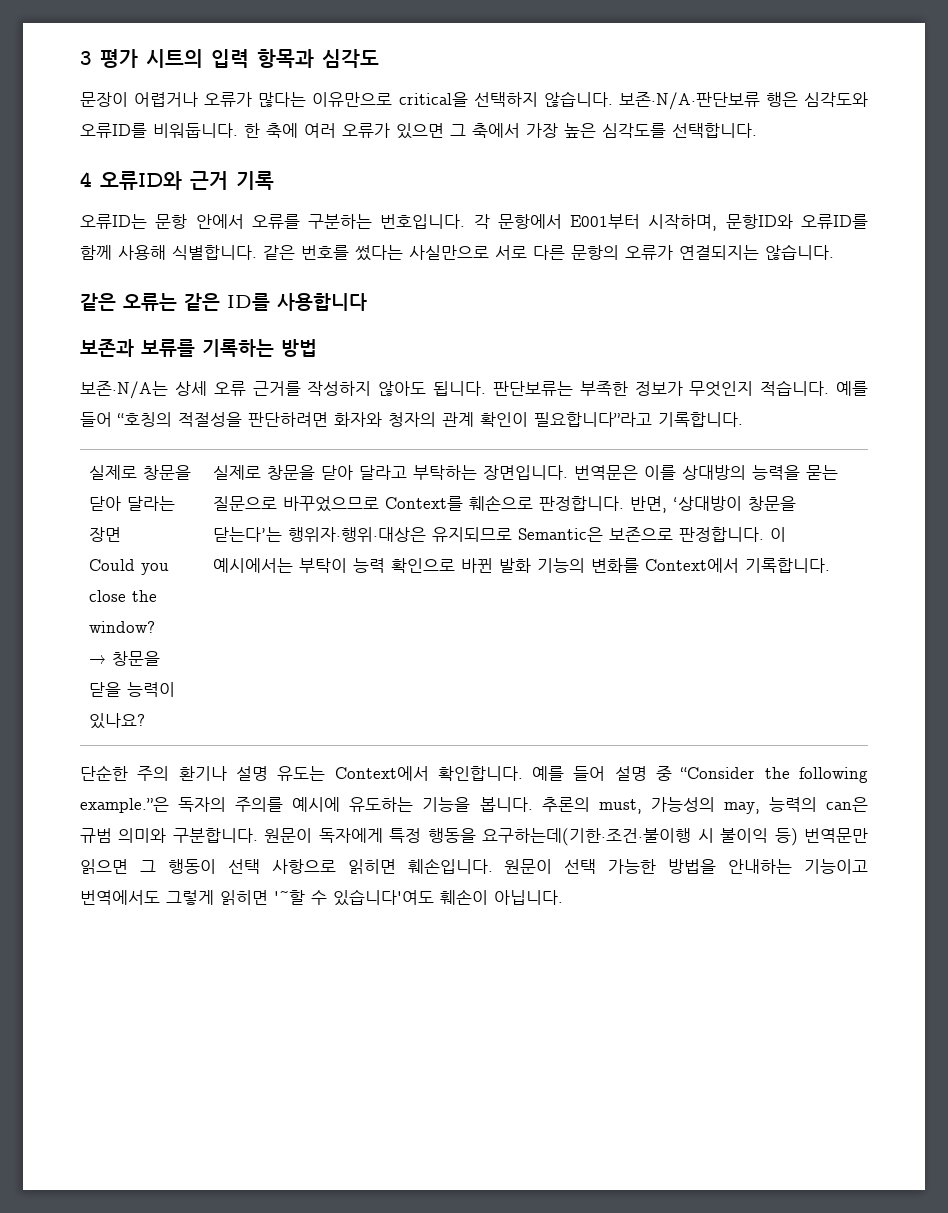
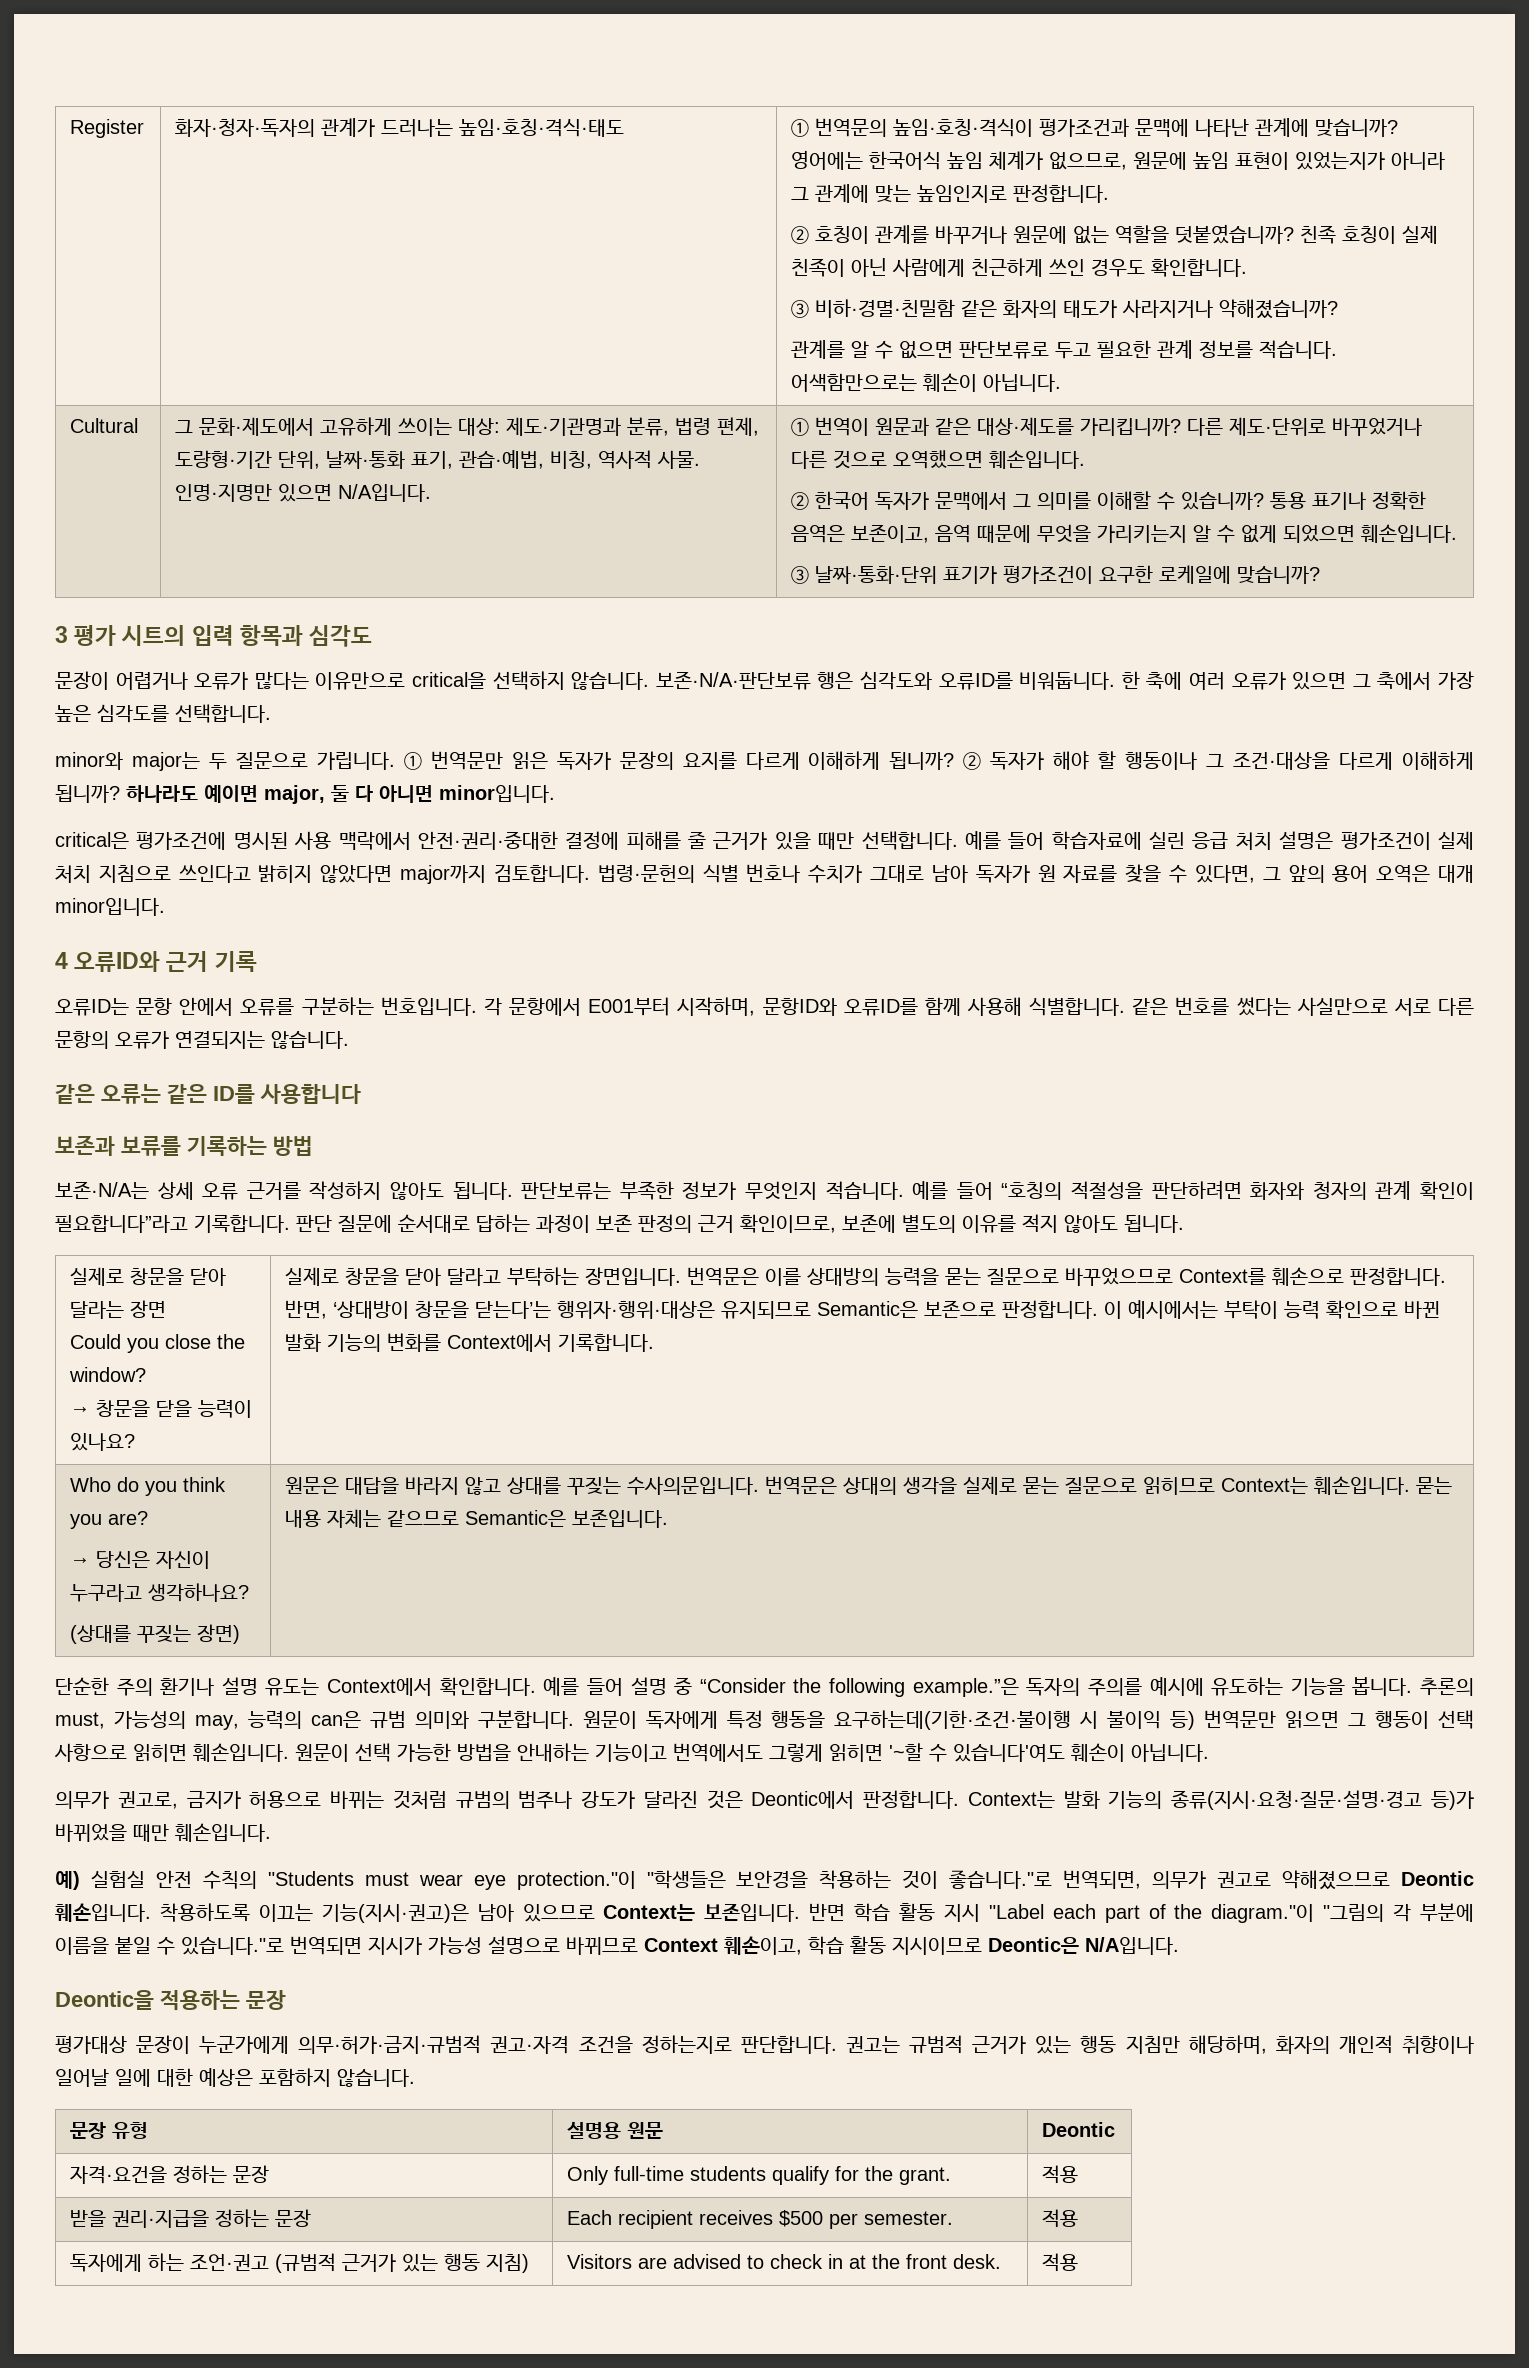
(80, 58) none -> [70,119,145,138] [175,118,625,137] [791,118,1399,137] [791,150,1446,170] [791,184,1110,203] [791,224,1439,244] [791,258,1248,277] [791,299,1339,319] [791,340,1338,359] [791,373,1062,392] [70,418,139,433] [175,417,760,436] [175,450,701,469] [175,484,432,502] [791,417,1423,436] [791,450,1086,469] [791,491,1427,510] [791,524,1458,543] [791,565,1321,584] Register | 화자·청자·독자의 관계가 드러나는 높임·호칭·격식·태도 | ① 번역문의 높임·호칭·격식이 평가조건과 문맥에 나타난 관계에 맞습니까? 영어에는 한국어식 높임 체계가 없으므로, 원문에 높임 표현이 있었는지가 아니라 그 관계에 맞는 높임인지로 판정합니다. // ② 호칭이 관계를 바꾸거나 원문에 없는 역할을 덧붙였습니까? 친족 호칭이 실제 친족이 아닌 사람에게 친근하게 쓰인 경우도 확인합니다. // ③ 비하·경멸·친밀함 같은 화자의 태도가 사라지거나 약해졌습니까? // 관계를 알 수 없으면 판단보류로 두고 필요한 관계 정보를 적습니다. 어색함만으로는 훼손이 아닙니다. // Cultural | 그 문화·제도에서 고유하게 쓰이는 대상: 제도·기관명과 분류, 법령 편제, 도량형·기간 단위, 날짜·통화 표기, 관습·예법, 비칭, 역사적 사물. 인명·지명만 있으면 N/A입니다. | ① 번역이 원문과 같은 대상·제도를 가리킵니까? 다른 제도·단위로 바꾸었거나 다른 것으로 오역했으면 훼손입니다. // ② 한국어 독자가 문맥에서 그 의미를 이해할 수 있습니까? 통용 표기나 정확한 음역은 보존이고, 음역 때문에 무엇을 가리키는지 알 수 없게 되었으면 훼손입니다. // ③ 날짜·통화·단위 표기가 평가조건이 요구한 로케일에 맞습니까? //
(757, 130) none -> [55,751,1475,771] [55,785,555,804] [55,831,1474,850] [55,864,1475,884] [55,898,165,916] // minor와 major는 두 질문으로 가립니다. ① 번역문만 읽은 독자가 문장의 요지를 다르게 이해하게 됩니까? ② 독자가 해야 할 행동이나 그 조건·대상을 다르게 이해하게 됩니까? 하나라도 예이면 major, 둘 다 아니면 minor입니다. // critical은 평가조건에 명시된 사용 맥락에서 안전·권리·중대한 결정에 피해를 줄 근거가 있을 때만 선택합니다. 예를 들어 학습자료에 실린 응급 처치 설명은 평가조건이 실제 처치 지침으로 쓰인다고 밝히지 않았다면 major까지 검토합니다. 법령·문헌의 식별 번호나 수치가 그대로 남아 독자가 원 자료를 찾을 수 있다면, 그 앞의 용어 오역은 대개 minor입니다.
(743, 419) none -> [296,1214,1184,1233] 판단 질문에 순서대로 답하는 과정이 보존 판정의 근거 확인이므로, 보존에 별도의 이유를 적지 않아도 됩니다.
(831, 565) none -> [70,1477,227,1496] [70,1511,149,1529] [70,1551,211,1569] [70,1583,250,1602] [70,1624,241,1644] [285,1476,1453,1495] [285,1509,669,1528] // Who do you think you are? // → 당신은 자신이 누구라고 생각하나요? // (상대를 꾸짖는 장면) | 원문은 대답을 바라지 않고 상대를 꾸짖는 수사의문입니다. 번역문은 상대의 생각을 실제로 묻는 질문으로 읽히므로 Context는 훼손입니다. 묻는 내용 자체는 같으므로 Semantic은 보존입니다.
(563, 897) none -> [55,1790,1474,1810] [55,1823,271,1842] [55,1870,1474,1890] [55,1903,1475,1923] [55,1936,1179,1955] [55,1990,286,2011] [55,2035,1474,2054] [55,2068,415,2087] [70,2122,149,2139] [567,2121,664,2139] [1042,2122,1116,2137] [70,2165,270,2184] [567,2166,952,2185] [1042,2165,1079,2184] [70,2209,312,2228] [567,2210,954,2229] [1042,2209,1079,2228] [70,2253,530,2273] [567,2254,1002,2269] [1042,2253,1079,2272] // 의무가 권고로, 금지가 허용으로 바뀌는 것처럼 규범의 범주나 강도가 달라진 것은 Deontic에서 판정합니다. Context는 발화 기능의 종류(지시·요청·질문·설명·경고 등)가 바뀌었을 때만 훼손입니다. // 예) 실험실 안전 수칙의 "Students must wear eye protection."이 "학생들은 보안경을 착용하는 것이 좋습니다."로 번역되면, 의무가 권고로 약해졌으므로 Deontic 훼손입니다. 착용하도록 이끄는 기능(지시·권고)은 남아 있으므로 Context는 보존입니다. 반면 학습 활동 지시 "Label each part of the diagram."이 "그림의 각 부분에 이름을 붙일 수 있습니다."로 번역되면 지시가 가능성 설명으로 바뀌므로 Context 훼손이고, 학습 활동 지시이므로 Deontic은 N/A입니다. // Deontic을 적용하는 문장 // 평가대상 문장이 누군가에게 의무·허가·금지·규범적 권고·자격 조건을 정하는지로 판단합니다. 권고는 규범적 근거가 있는 행동 지침만 해당하며, 화자의 개인적 취향이나 일어날 일에 대한 예상은 포함하지 않습니다. // 문장 유형 | 설명용 원문 | Deontic // 자격·요건을 정하는 문장 | Only full-time students qualify for the grant. | 적용 // 받을 권리·지급을 정하는 문장 | Each recipient receives $500 per semester. | 적용 // 독자에게 하는 조언·권고 (규범적 근거가 있는 행동 지침) | Visitors are advised to check in at the front desk. | 적용

